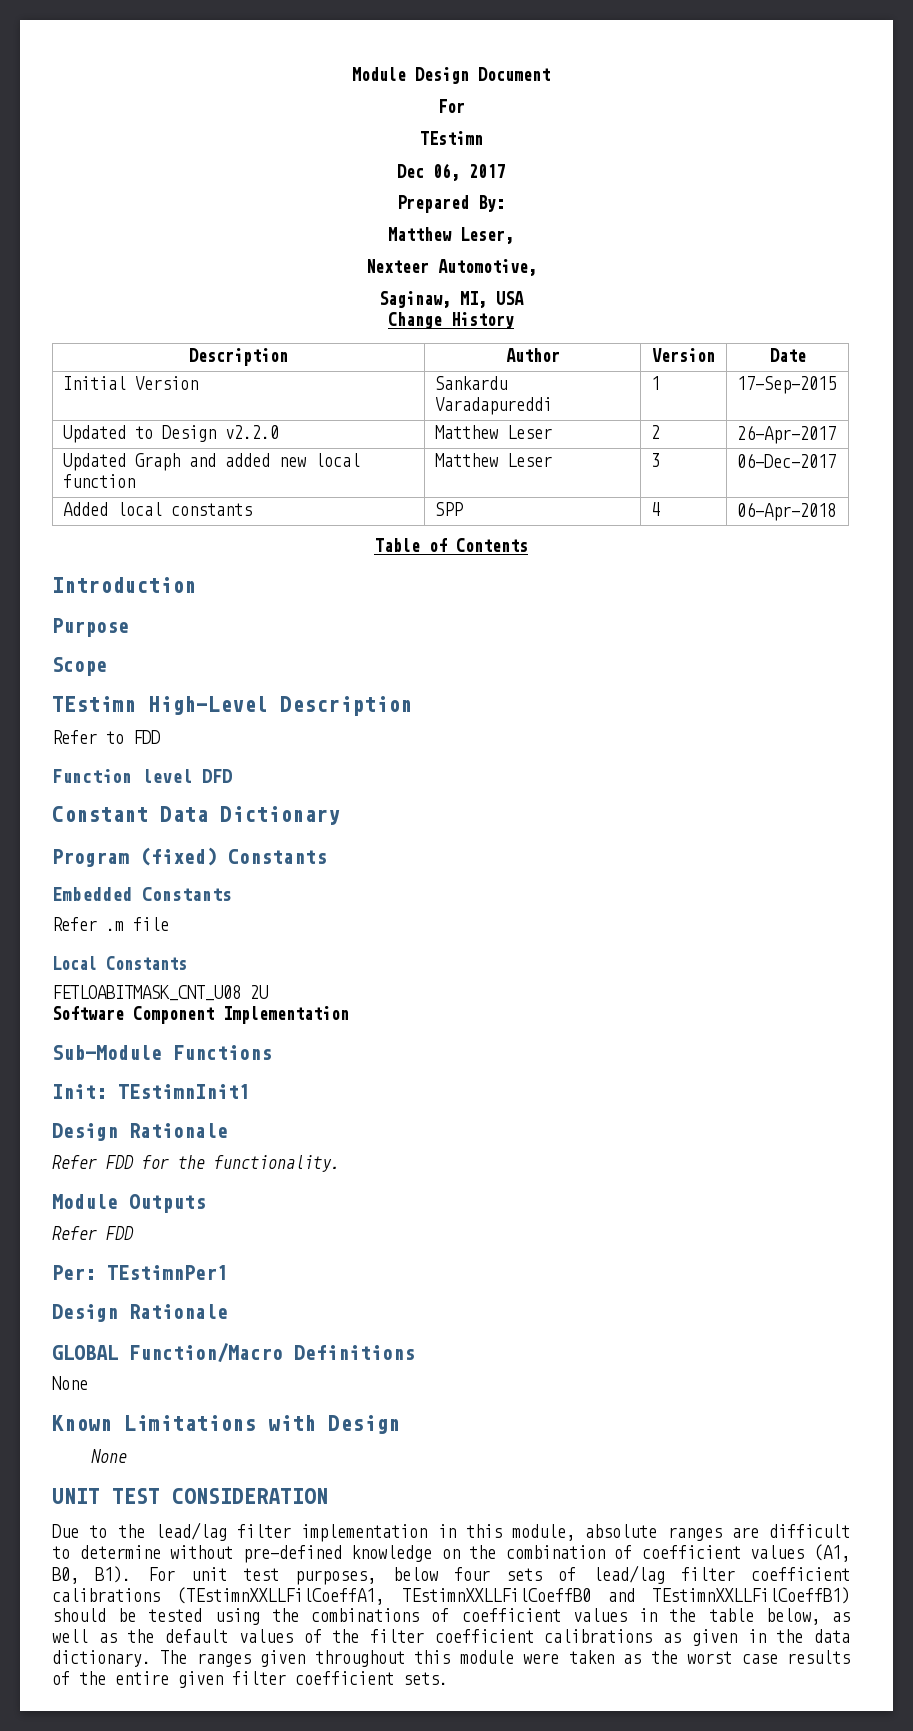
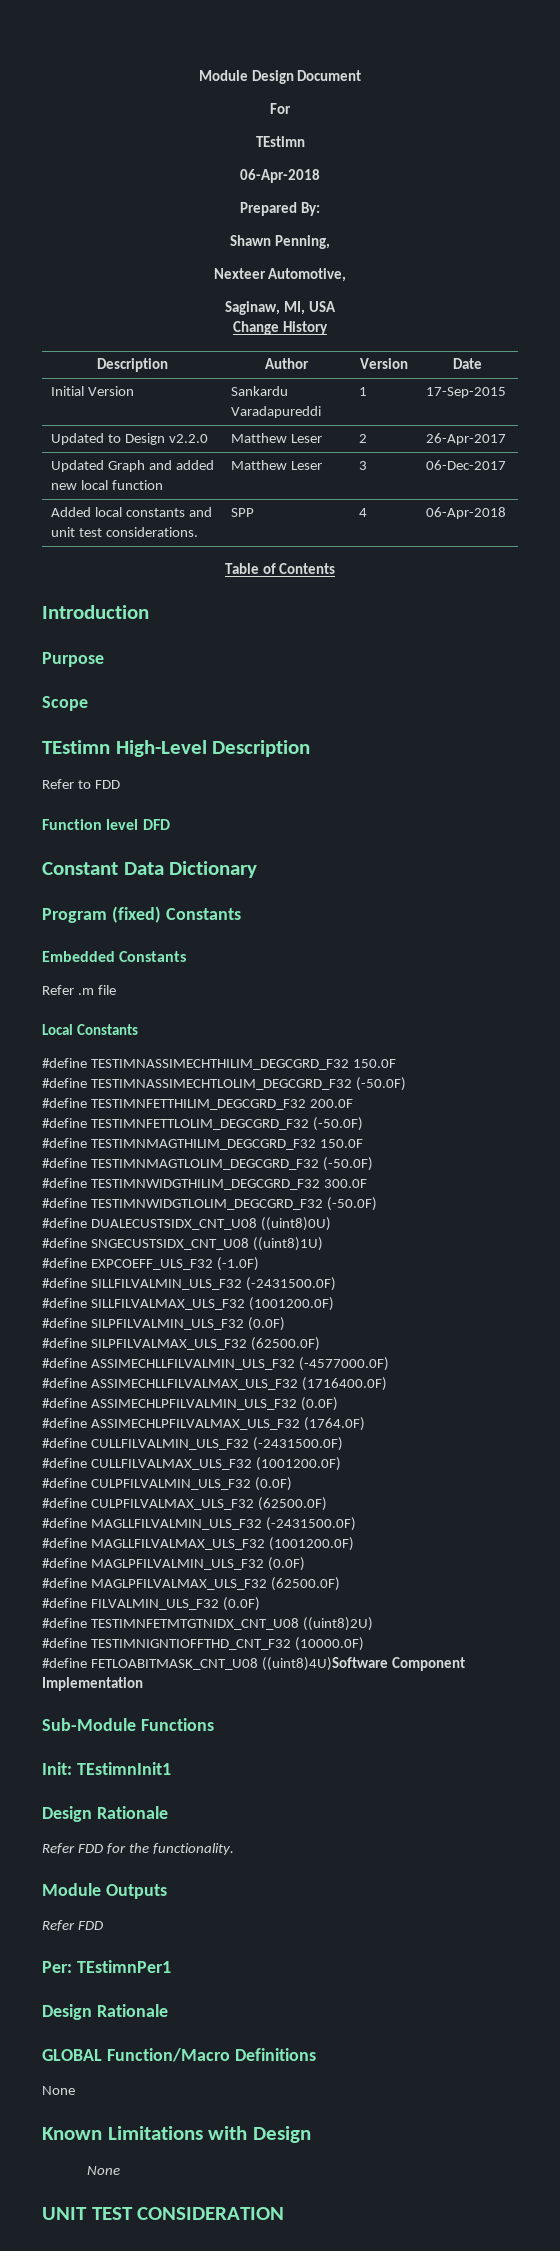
[397,163,505,181] Dec 06, 2017 -> [240,169,320,183] 06-Apr-2018
[388,227,514,244] Matthew Leser, -> [230,235,330,249] Shawn Penning,
(253, 509) none -> [188,507,212,517] [51,527,198,537] and unit test considerations.
[52,985,268,1001] [52,1006,124,1020] FETLOABITMASK_CNT_U08 2U // Software -> [42,1058,396,1070] [42,1077,406,1091] [42,1098,353,1110] [42,1117,363,1131] [42,1138,363,1150] [42,1157,373,1171] [42,1178,367,1190] [42,1197,377,1211] [42,1217,331,1231] [42,1237,323,1251] [42,1257,259,1271] [42,1277,336,1291] [42,1297,334,1311] [42,1317,285,1331] [42,1337,320,1351] [42,1357,389,1371] [42,1377,387,1391] [42,1397,338,1411] [42,1417,365,1431] [42,1437,343,1451] [42,1457,341,1471] [42,1477,292,1491] [42,1497,327,1511] [42,1517,356,1531] [42,1537,354,1551] [42,1557,305,1571] [42,1577,340,1591] [42,1597,260,1611] [42,1617,373,1631] [42,1637,364,1651] [42,1657,388,1671] #define TESTIMNASSIMECHTHILIM_DEGCGRD_F32 150.0F // #define TESTIMNASSIMECHTLOLIM_DEGCGRD_F32 (-50.0F) // #define TESTIMNFETTHILIM_DEGCGRD_F32 200.0F // #define TESTIMNFETTLOLIM_DEGCGRD_F32 (-50.0F) // #define TESTIMNMAGTHILIM_DEGCGRD_F32 150.0F // #define TESTIMNMAGTLOLIM_DEGCGRD_F32 (-50.0F) // #define TESTIMNWIDGTHILIM_DEGCGRD_F32 300.0F // #define TESTIMNWIDGTLOLIM_DEGCGRD_F32 (-50.0F) // #define DUALECUSTSIDX_CNT_U08 ((uint8)0U) // #define SNGECUSTSIDX_CNT_U08 ((uint8)1U) // #define EXPCOEFF_ULS_F32 (-1.0F) // #define SILLFILVALMIN_ULS_F32 (-2431500.0F) // #define SILLFILVALMAX_ULS_F32 (1001200.0F) // #define SILPFILVALMIN_ULS_F32 (0.0F) // #define SILPFILVALMAX_ULS_F32 (62500.0F) // #define ASSIMECHLLFILVALMIN_ULS_F32 (-4577000.0F) // #define ASSIMECHLLFILVALMAX_ULS_F32 (1716400.0F) // #define ASSIMECHLPFILVALMIN_ULS_F32 (0.0F) // #define ASSIMECHLPFILVALMAX_ULS_F32 (1764.0F) // #define CULLFILVALMIN_ULS_F32 (-2431500.0F) // #define CULLFILVALMAX_ULS_F32 (1001200.0F) // #define CULPFILVALMIN_ULS_F32 (0.0F) // #define CULPFILVALMAX_ULS_F32 (62500.0F) // #define MAGLLFILVALMIN_ULS_F32 (-2431500.0F) // #define MAGLLFILVALMAX_ULS_F32 (1001200.0F) // #define MAGLPFILVALMIN_ULS_F32 (0.0F) // #define MAGLPFILVALMAX_ULS_F32 (62500.0F) // #define FILVALMIN_ULS_F32 (0.0F) // #define TESTIMNFETMTGTNIDX_CNT_U08 ((uint8)2U) // #define TESTIMNIGNTIOFFTHD_CNT_F32 (10000.0F) // #define FETLOABITMASK_CNT_U08 ((uint8)4U)Software
[52,1522,850,1542] [52,1544,850,1563] [52,1565,850,1585] [52,1587,850,1605] [52,1608,851,1625] [52,1629,850,1646] [52,1650,850,1667] [52,1671,448,1688] // Due to the lead/lag filter implementation in this module, absolute ranges are difficult to determine without pre-defined knowledge on the combination of coefficient values (A1, B0, B1). For unit test purposes, below four sets of lead/lag filter coefficient calibrations (TEstimnXXLLFilCoeffA1, TEstimnXXLLFilCoeffB0 and TEstimnXXLLFilCoeffB1) should be tested using the combinations of coefficient values in the table below, as well as the default values of the filter coefficient calibrations as given in the data dictionary. The ranges given throughout this module were taken as the worst case results of the entire given filter coefficient sets. -> (285, 2213) none

